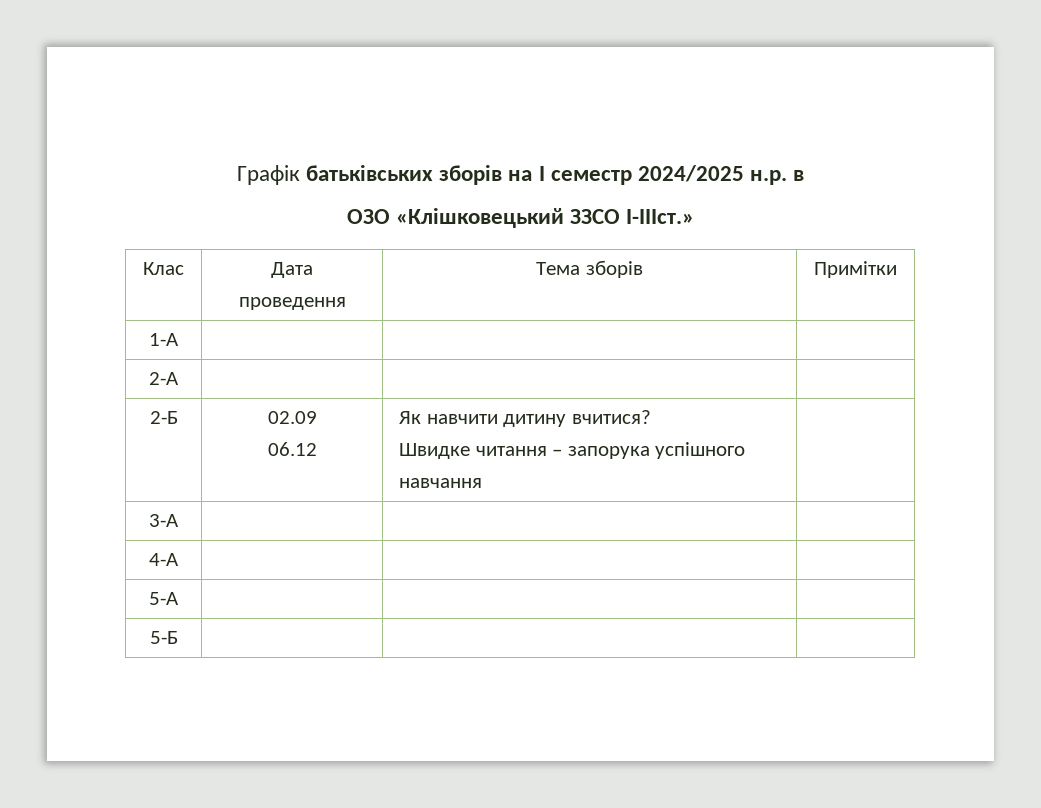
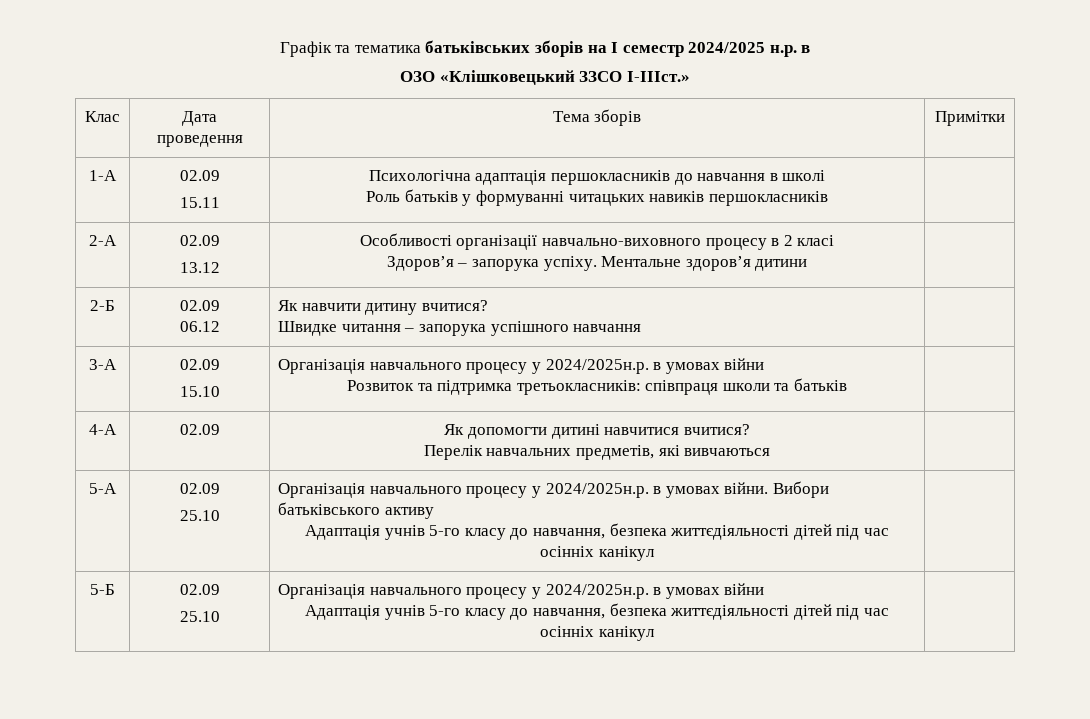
(300, 175) none -> [335,45,421,53] та тематика
[149,372,179,385] | | // 2-А | | -> [179,170,220,181] [179,197,220,208] [368,170,826,185] [366,189,828,206] [89,235,117,246] [179,235,220,246] [179,262,220,273] [359,233,835,250] [386,256,808,271] 02.09 // 15.11 | Психологічна адаптація першокласників до навчання в школі // Роль батьків у формуванні читацьких навиків першокласників | // 2-А | 02.09 // 13.12 | Особливості організації навчально-виховного процесу в 2 класі // Здоров’я – запорука успіху. Ментальне здоров’я дитини
[149,553,179,566] [149,592,179,605] [149,631,178,644] | | // 4-А | | | // 5-А | | | // 5-Б | | -> [179,359,220,370] [179,386,220,397] [278,358,765,374] [346,378,848,395] [89,424,117,435] [179,424,220,435] [444,424,750,439] [423,445,771,460] [89,483,117,494] [179,483,220,494] [179,510,220,521] [278,481,829,498] [278,502,434,519] [305,523,889,540] [540,546,655,561] [90,584,115,595] [179,584,220,595] [179,611,220,622] [278,583,765,599] [305,603,889,620] [540,626,655,641] 02.09 // 15.10 | Організація навчального процесу у 2024/2025н.р. в умовах війни // Розвиток та підтримка третьокласників: співпраця школи та батьків | // 4-А | 02.09 | Як допомогти дитині навчитися вчитися? // Перелік навчальних предметів, які вивчаються | // 5-А | 02.09 // 25.10 | Організація навчального процесу у 2024/2025н.р. в умовах війни. Вибори батьківського активу // Адаптація учнів 5-го класу до навчання, безпека життєдіяльності дітей під час осінніх канікул | // 5-Б | 02.09 // 25.10 | Організація навчального процесу у 2024/2025н.р. в умовах війни // Адаптація учнів 5-го класу до навчання, безпека життєдіяльності дітей під час осінніх канікул

